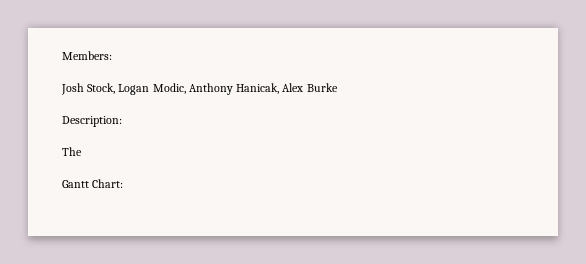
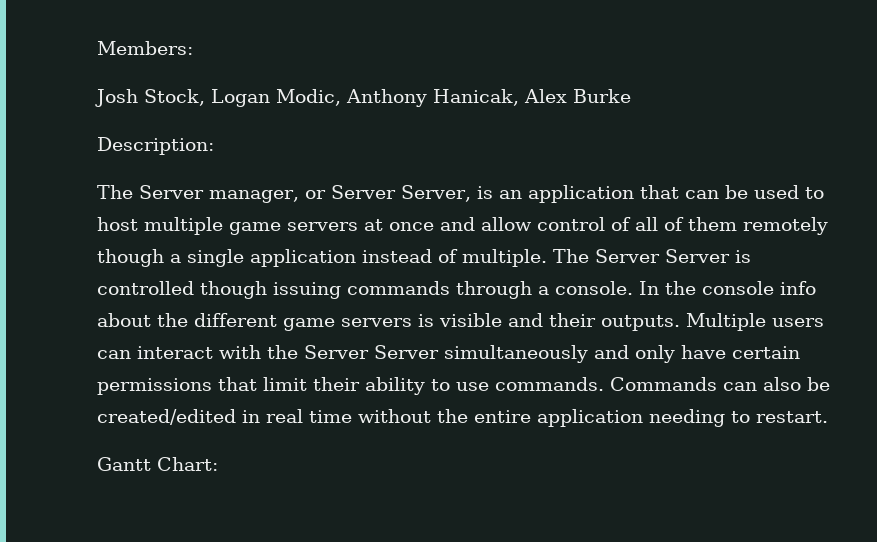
(82, 151) none -> [139,185,824,203] [97,217,828,235] [97,249,751,267] [97,281,816,299] [97,313,824,331] [97,345,800,363] [97,377,830,395] [97,409,828,427] Server manager, or Server Server, is an application that can be used to host multiple game servers at once and allow control of all of them remotely though a single application instead of multiple. The Server Server is controlled though issuing commands through a console. In the console info about the different game servers is visible and their outputs. Multiple users can interact with the Server Server simultaneously and only have certain permissions that limit their ability to use commands. Commands can also be created/edited in real time without the entire application needing to restart.

